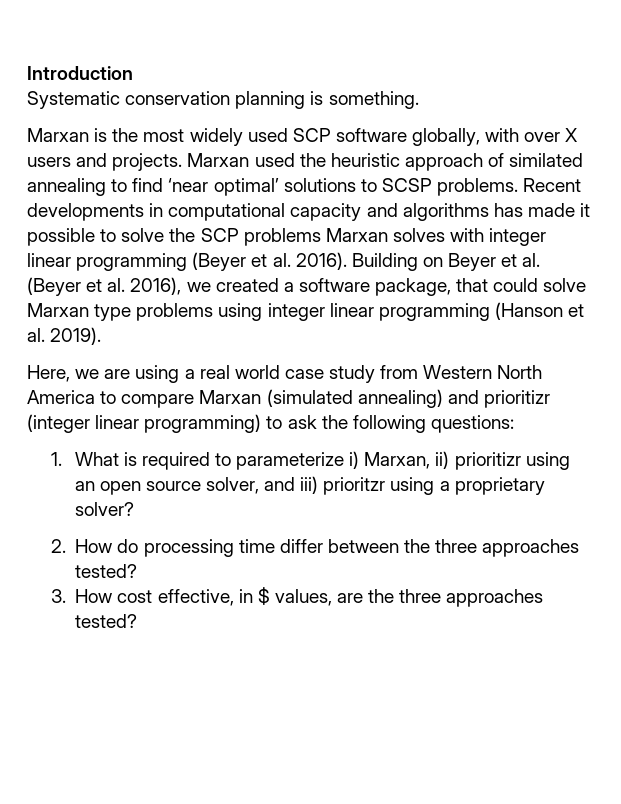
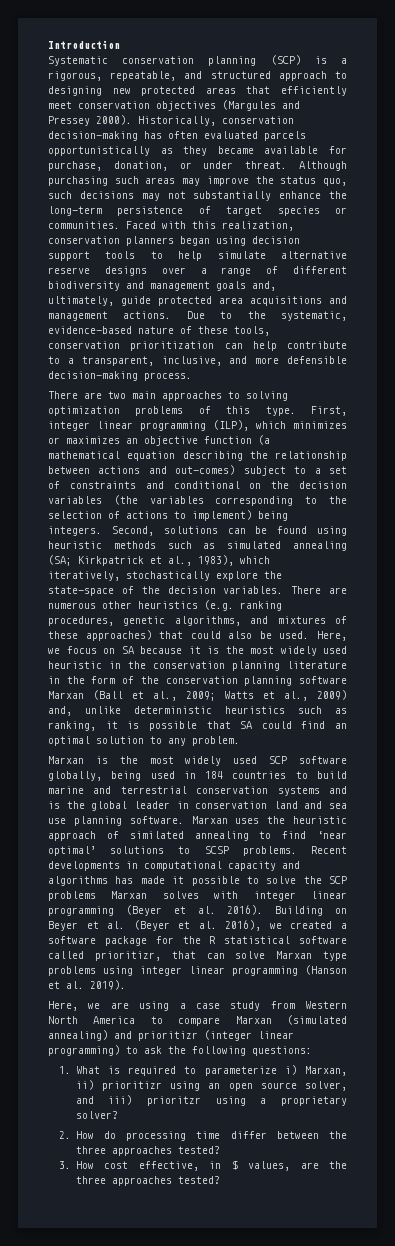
[310,91,419,109] is something. -> [270,55,347,65] [48,71,347,81] [48,86,347,96] [48,100,300,111] [48,115,294,126] [48,131,306,141] [48,146,347,156] [48,161,347,171] [48,176,348,186] [48,191,347,201] [48,206,347,216] [48,221,294,231] [48,236,300,246] [48,251,347,261] [48,266,348,276] [48,281,276,291] [48,296,347,306] [48,311,347,321] [48,326,270,336] [48,341,347,351] [48,356,347,366] [48,371,192,381] [48,391,288,401] [48,406,347,416] [48,420,347,431] [48,435,270,446] [48,451,347,461] [48,465,347,476] [48,481,347,489] [48,495,347,506] [48,510,288,521] [48,526,348,536] [48,541,347,551] [48,555,270,566] [48,571,282,581] [48,586,347,596] [48,600,282,611] [48,616,347,626] [48,630,347,641] [48,646,347,656] [48,661,347,671] [48,676,347,686] [48,690,347,701] [48,706,347,716] [48,721,347,731] [48,736,240,746] (SCP) is a rigorous, repeatable, and structured approach to designing new protected areas that efficiently meet conservation objectives (Margules and Pressey 2000). Historically, conservation decision-making has often evaluated parcels opportunistically as they became available for purchase, donation, or under threat. Although purchasing such areas may improve the status quo, such decisions may not substantially enhance the long-term persistence of target species or communities. Faced with this realization, conservation planners began using decision support tools to help simulate alternative reserve designs over a range of different biodiversity and management goals and, ultimately, guide protected area acquisitions and management actions. Due to the systematic, evidence-based nature of these tools, conservation prioritization can help contribute to a transparent, inclusive, and more defensible decision-making process. // There are two main approaches to solving optimization problems of this type. First, integer linear programming (ILP), which minimizes or maximizes an objective function (a mathematical equation describing the relationship between actions and out-comes) subject to a set of constraints and conditional on the decision variables (the variables corresponding to the selection of actions to implement) being integers. Second, solutions can be found using heuristic methods such as simulated annealing (SA; Kirkpatrick et al., 1983), which iteratively, stochastically explore the state-space of the decision variables. There are numerous other heuristics (e.g. ranking procedures, genetic algorithms, and mixtures of these approaches) that could also be used. Here, we focus on SA because it is the most widely used heuristic in the conservation planning literature in the form of the conservation planning software Marxan (Ball et al., 2009; Watts et al., 2009) and, unlike deterministic heuristics such as ranking, it is possible that SA could find an optimal solution to any problem.
[485,128,579,142] [27,153,295,171] with over X users and projects. Marxan used -> [111,771,347,781] [48,786,347,796] [48,801,347,811] [48,816,260,826] being used in 184 countries to build marine and terrestrial conservation systems and is the global leader in conservation land and sea use planning software. Marxan uses
[375,278,539,296] package, that could -> [104,936,347,946] [48,951,225,961] package for the R statistical software called prioritizr, that can
[199,365,280,379] real world -> (186, 1006) none

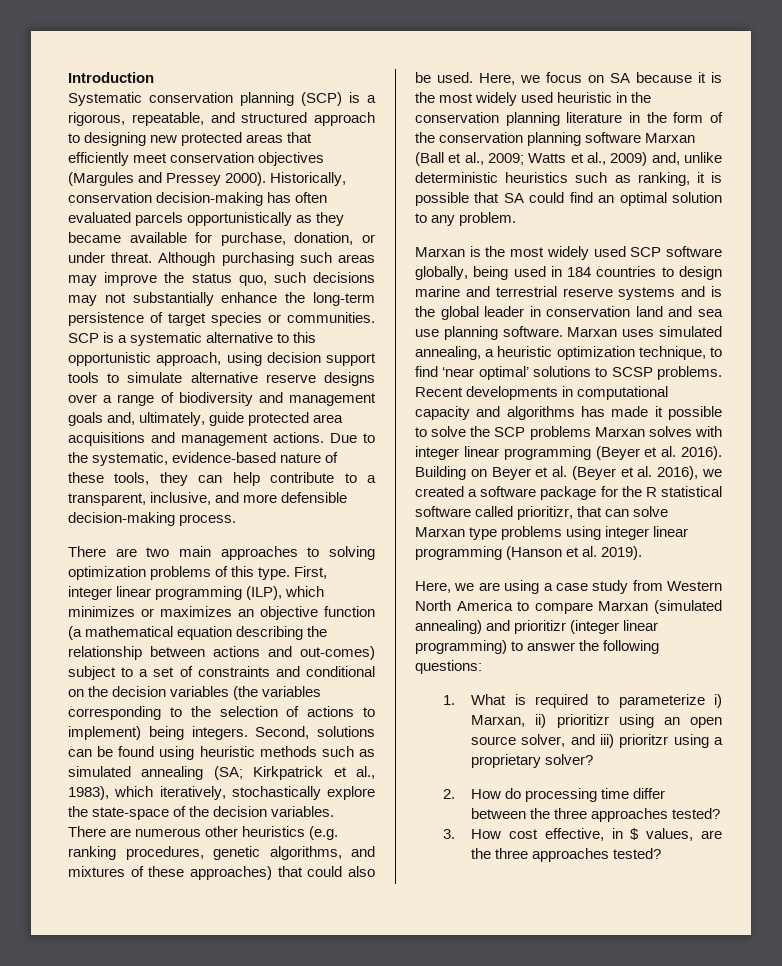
[126,221,294,231] [48,236,210,246] Faced with this realization, conservation planners began -> [68,332,317,346] [68,352,222,366] SCP is a systematic alternative to this opportunistic approach,
[178,251,203,261] help -> (120, 378) none
[293,266,348,274] different -> (174, 397) none
[48,341,215,351] conservation prioritization -> [159,472,188,486] they
[316,771,347,779] build -> [679,266,722,280] design
[196,786,269,794] conservation -> [562,288,613,297] reserve
[267,816,347,824] [48,831,249,841] the heuristic approach of similated annealing -> [659,326,722,337] [415,346,706,360] simulated annealing, a heuristic optimization technique,
[144,1046,162,1054] ask -> [527,642,576,651] answer

